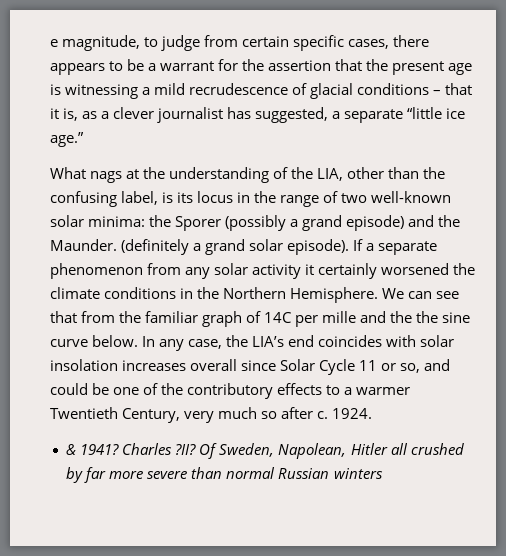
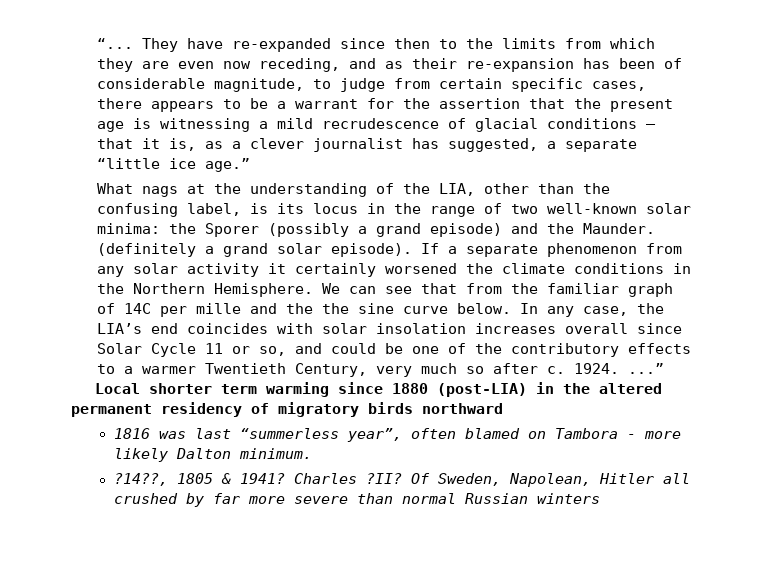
[49,39,58,47] e -> [97,38,656,52] [97,58,683,72] [97,78,206,89] “... They have re-expanded since then to the limits from which they are even now receding, and as their re-expansion has been of considerable
(373, 413) // -> [628,363,665,374] [94,382,662,397] [71,402,503,417] [113,428,681,442] [113,448,312,462] [113,473,213,486] ...” // Local shorter term warming since 1880 (post-LIA) in the altered permanent residency of migratory birds northward // 1816 was last “summerless year”, often blamed on Tambora - more likely Dalton minimum. // ?14??, 1805

